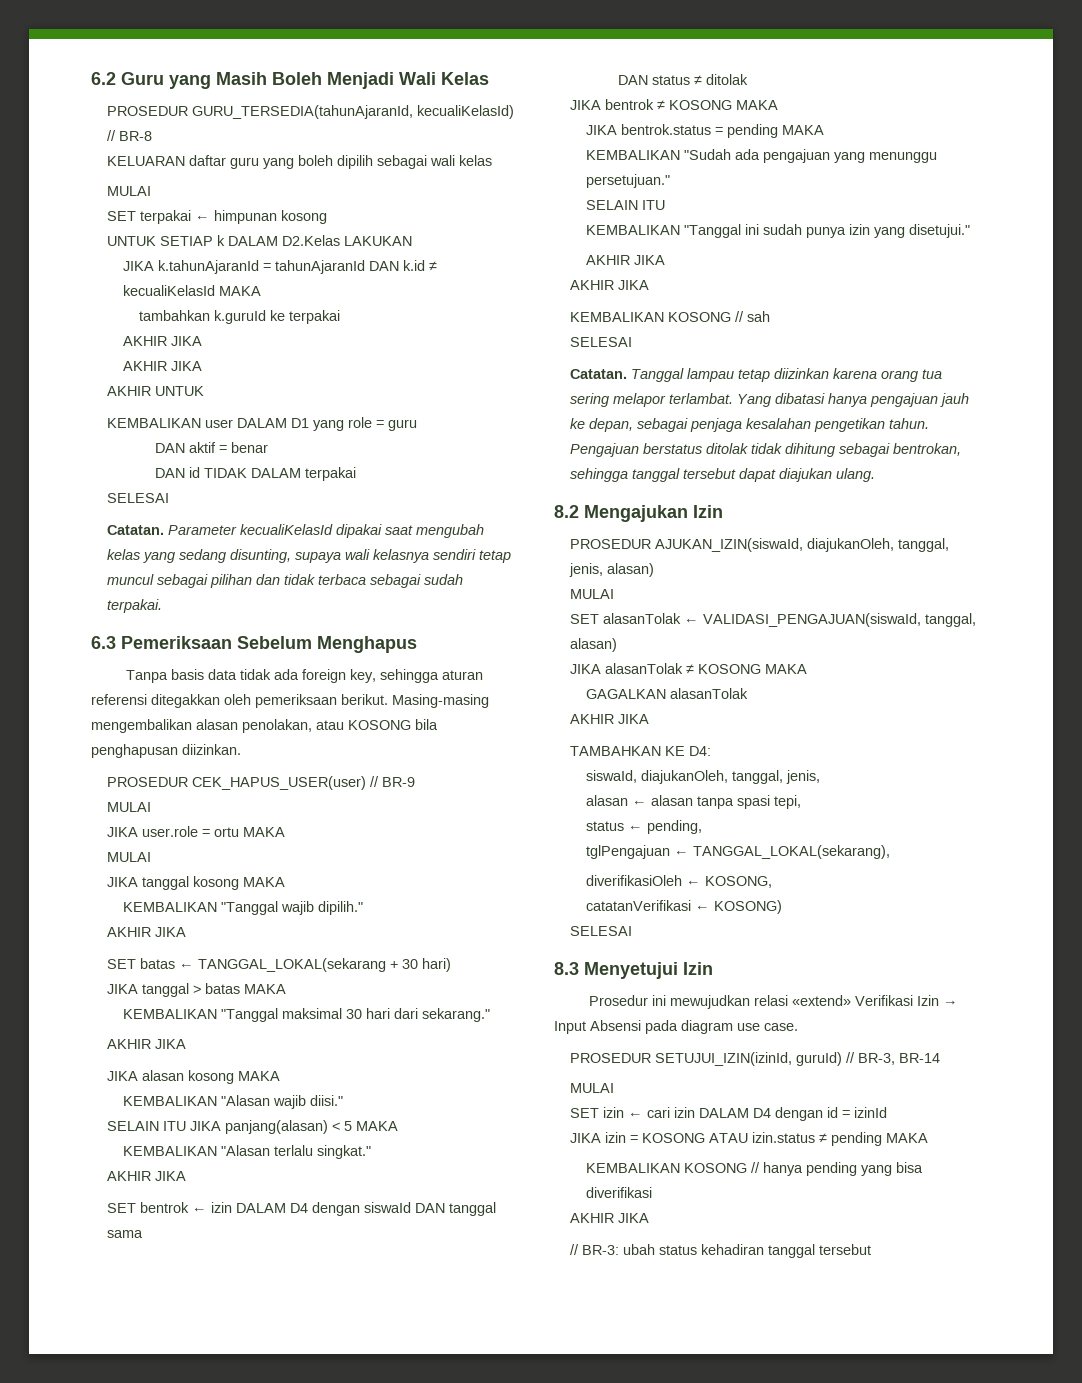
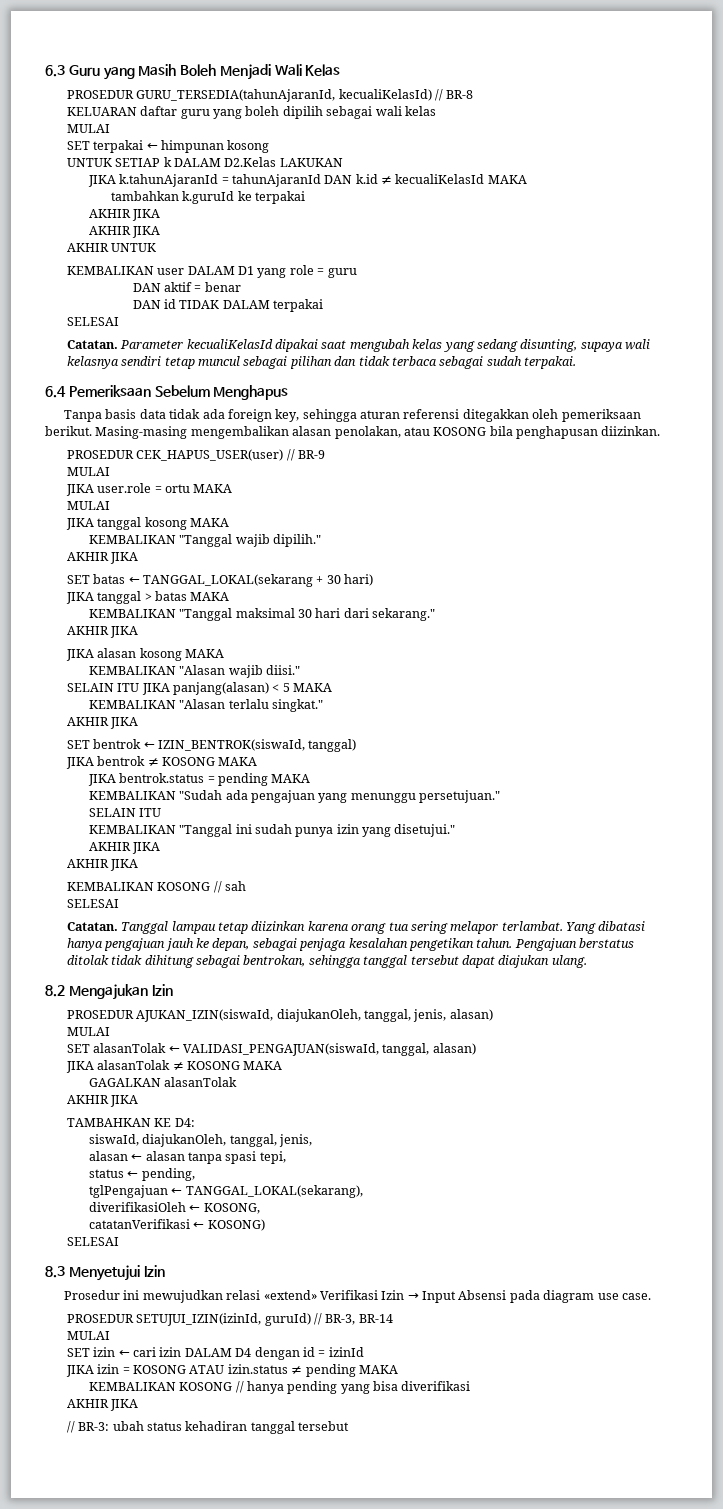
[91,72,116,85] 6.2 -> [45,65,65,77] 6.3
[91,636,116,649] 6.3 -> [45,386,66,398] 6.4
[210,1202,496,1216] [106,1230,143,1238] [617,74,748,85] izin DALAM D4 dengan siswaId DAN tanggal sama // DAN status ≠ ditolak -> [158,739,357,752] IZIN_BENTROK(siswaId, tanggal)

